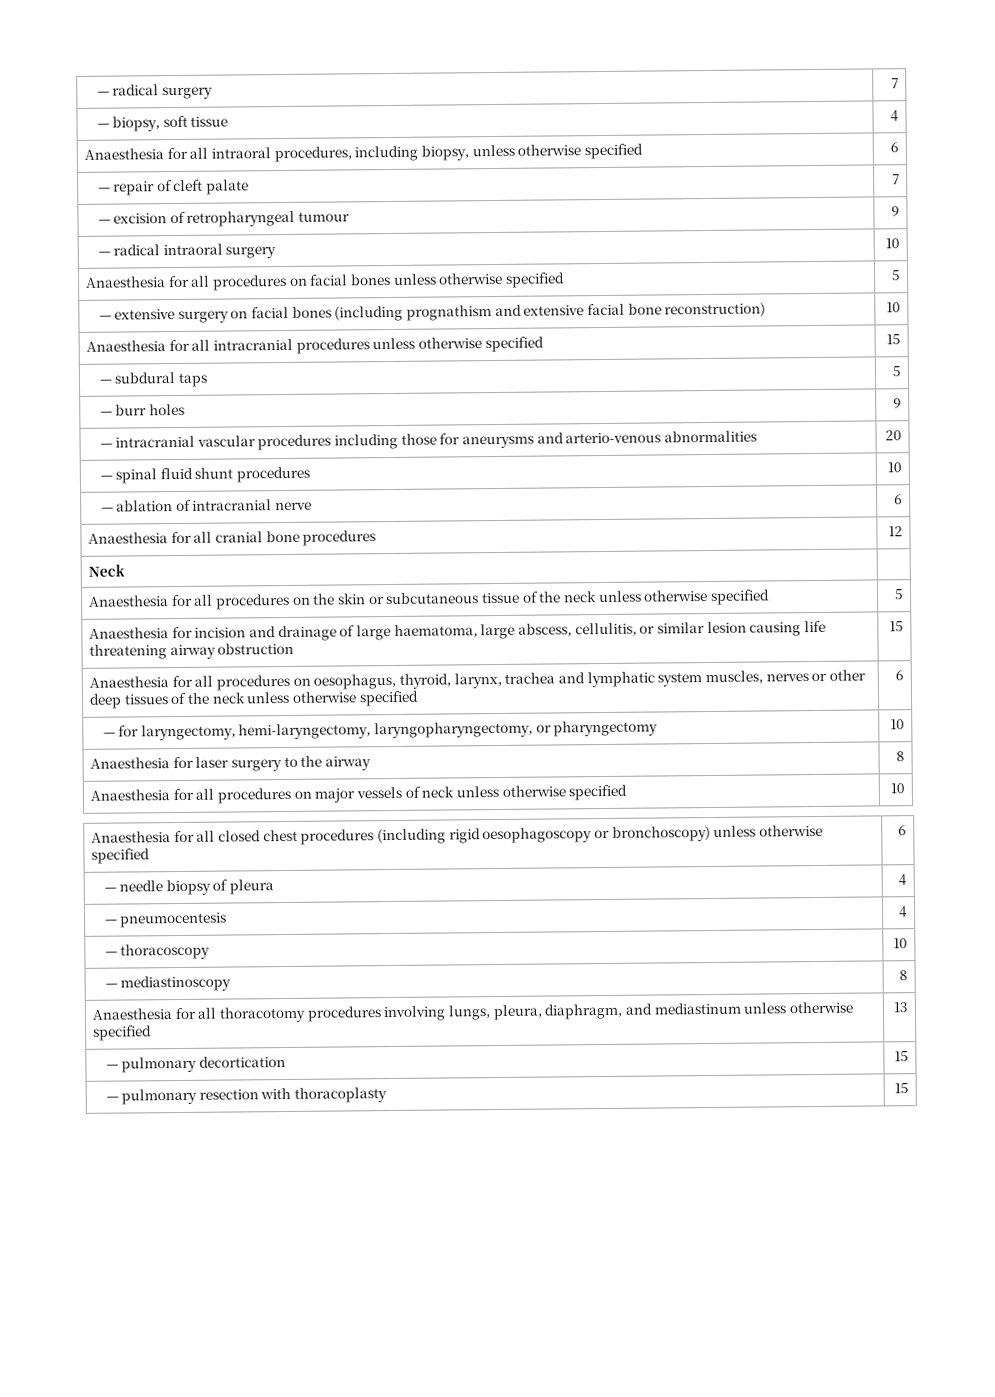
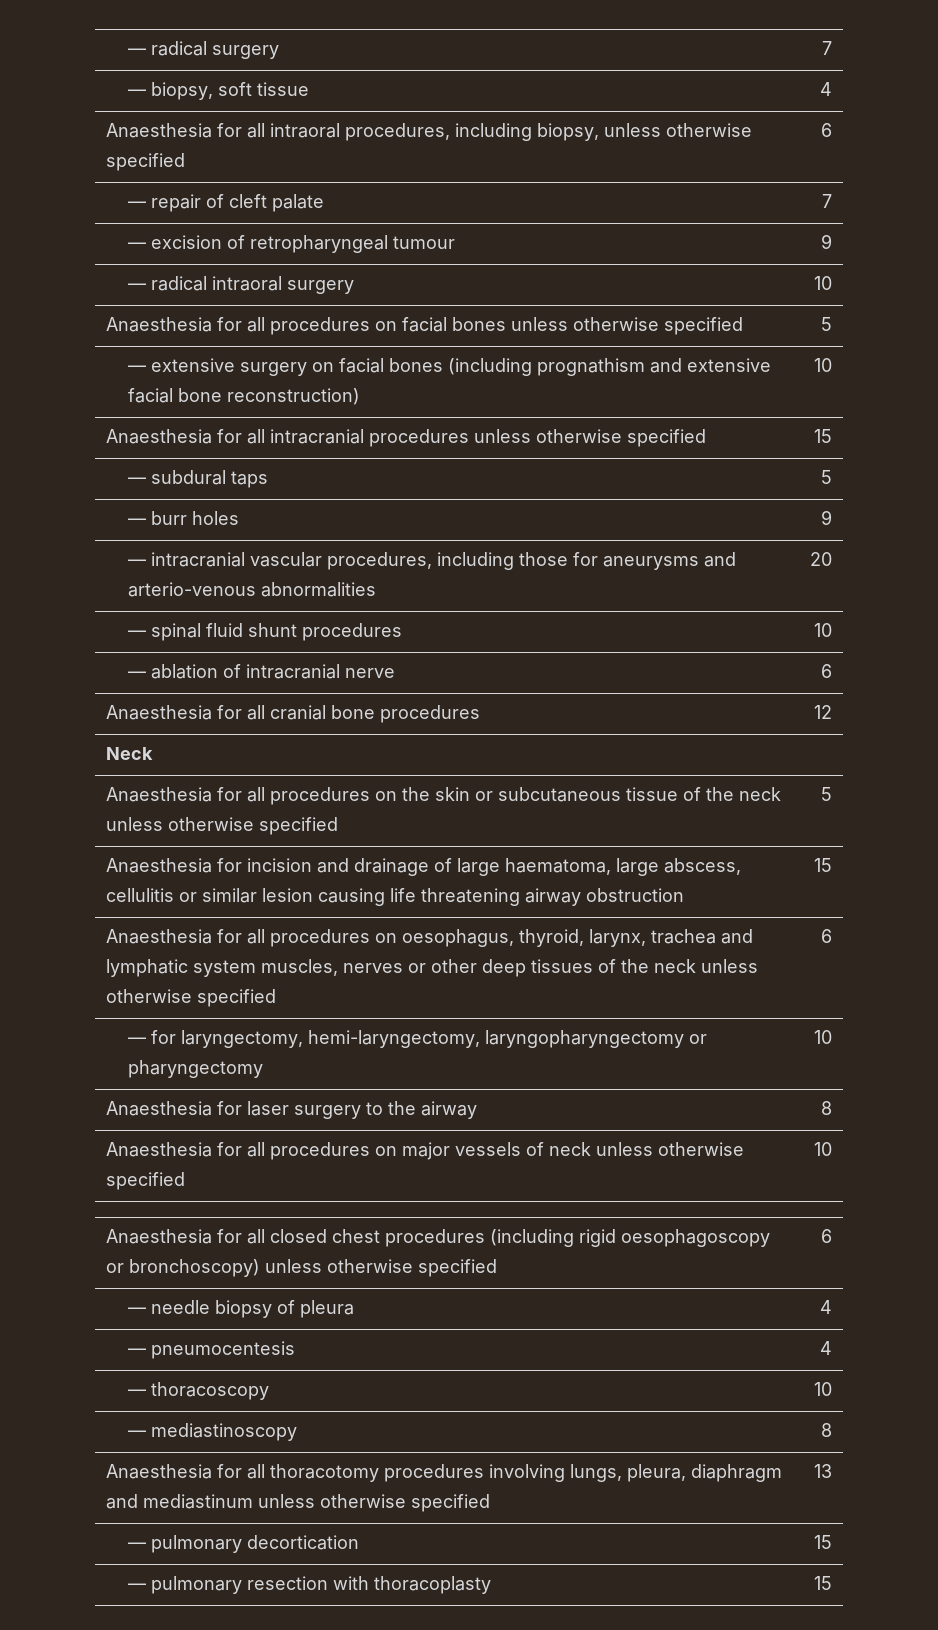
[257,434,332,451] procedures -> [326,552,432,570] procedures,
[574,622,637,637] cellulitis, -> [106,888,175,902] cellulitis
[374,721,534,739] laryngopharyngectomy, -> [484,1030,684,1048] laryngopharyngectomy
[544,1003,624,1020] diaphragm, -> [691,1464,783,1482] diaphragm

